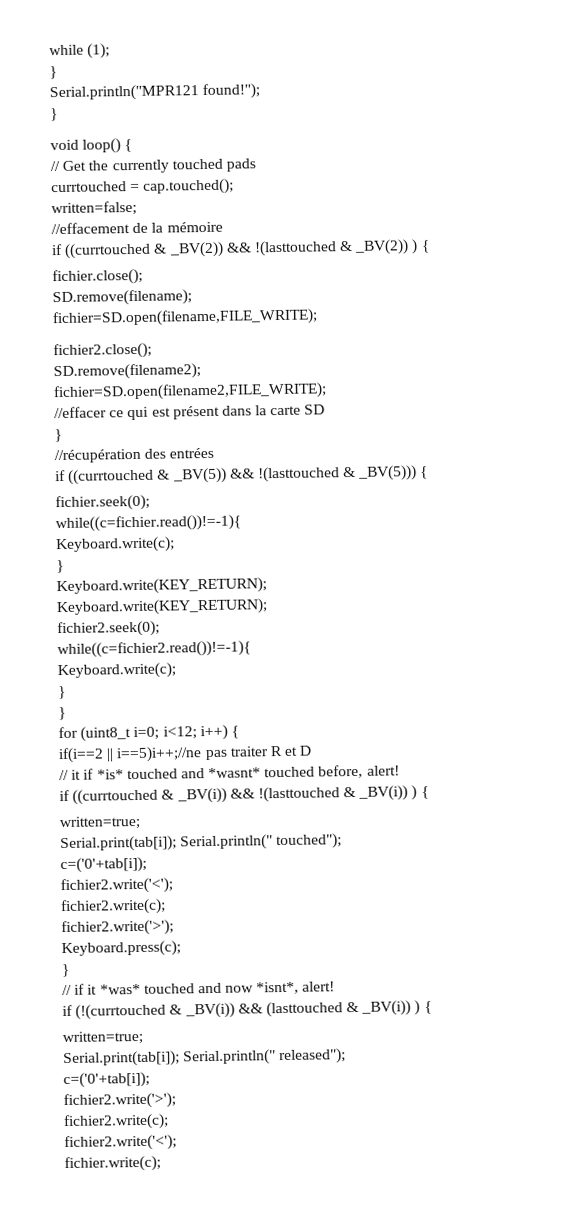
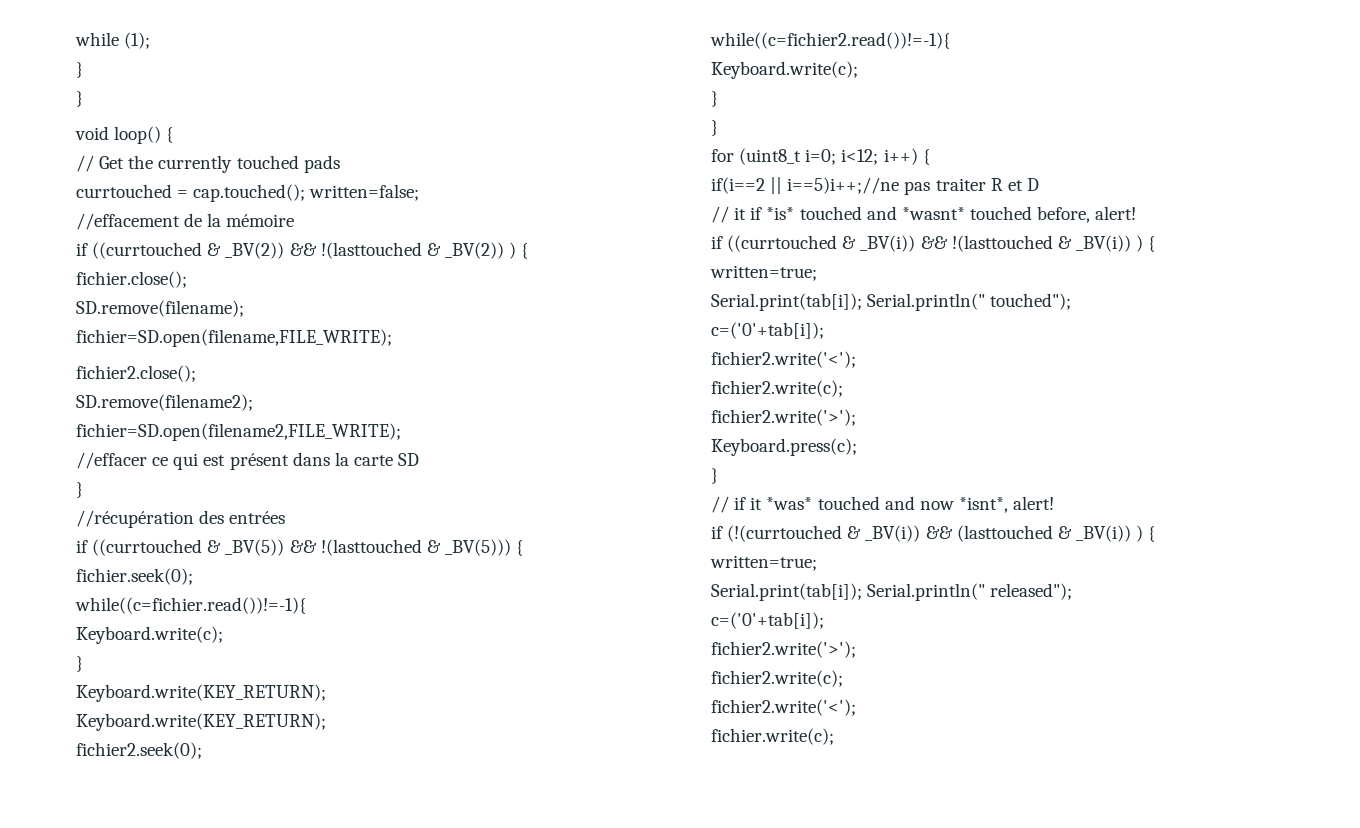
[49,83,261,102] // Serial.println("MPR121 found!"); -> (83, 70) none
(235, 186) // -> (306, 193) none

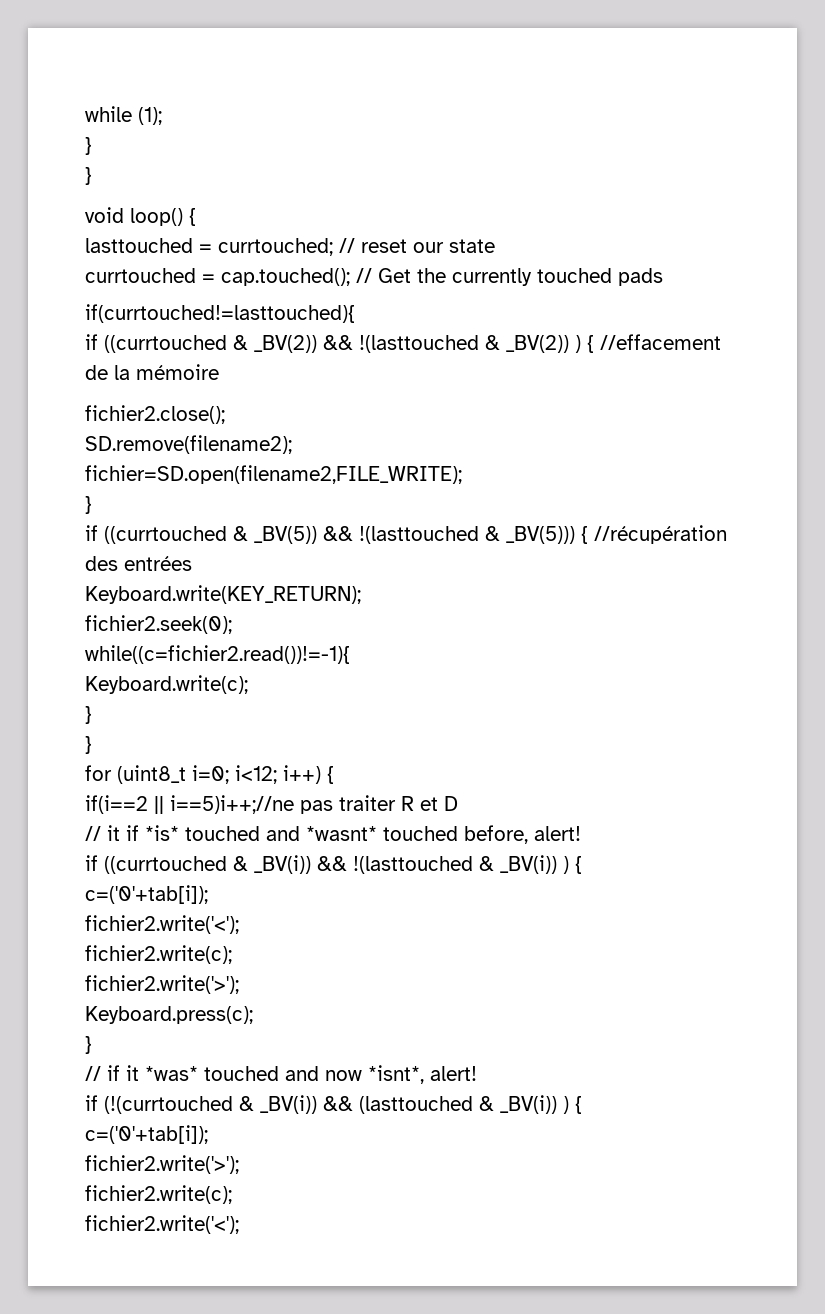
(174, 135) none -> [85,238,495,256] [85,268,350,286] lasttouched = currtouched; // reset our state // currtouched = cap.touched();
[76,184,420,202] [76,213,295,230] currtouched = cap.touched(); written=false; // //effacement de la mémoire -> [85,304,355,323] if(currtouched!=lasttouched){
[76,271,187,288] [76,300,244,317] [76,329,392,347] // fichier.close(); // SD.remove(filename); // fichier=SD.open(filename,FILE_WRITE); -> [600,334,721,350] [85,364,219,380] //effacement de la mémoire
[76,452,420,470] [76,482,83,498] [76,510,286,528] //effacer ce qui est présent dans la carte SD // } // //récupération des entrées -> [85,496,92,514] }
[76,568,193,585] [75,597,306,614] [76,626,223,644] [76,656,83,672] [76,684,326,702] // fichier.seek(0); // while((c=fichier.read())!=-1){ // Keyboard.write(c); // } // Keyboard.write(KEY_RETURN); -> [594,525,727,544] [85,556,192,571] //récupération des entrées
[710,265,817,281] [711,293,1072,311] // written=true; // Serial.print(tab[i]); Serial.println(" touched"); -> (582, 865) none
[710,555,817,571] [711,583,1073,601] // written=true; // Serial.print(tab[i]); Serial.println(" released"); -> (582, 1105) none
[711,728,834,745] // fichier.write(c); -> (239, 1224) none

